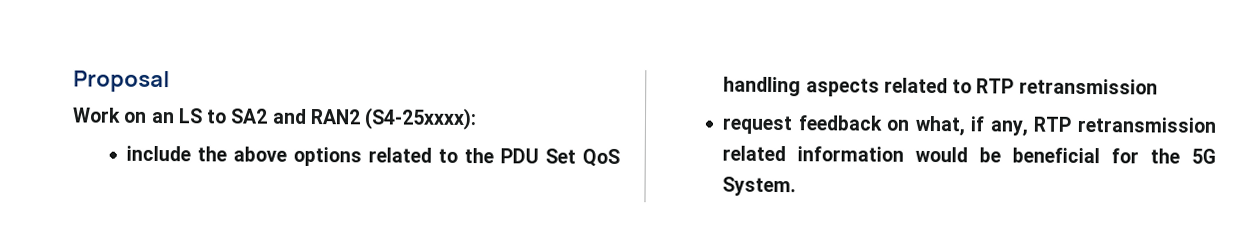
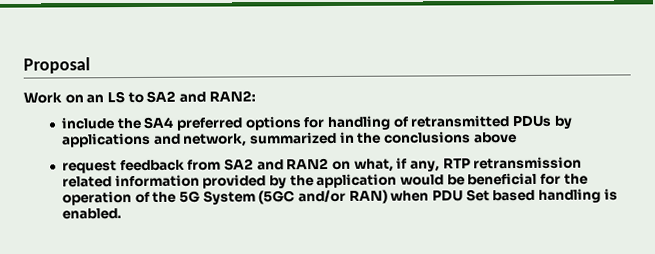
[309,107,478,131] RAN2 (S4-25xxxx): -> [208,90,256,102] RAN2:
[233,146,620,167] [723,76,1158,97] [722,115,883,135] above options related to the PDU Set QoS handling aspects related to RTP retransmission // request feedback -> [143,115,573,131] [62,131,517,148] [62,157,330,174] SA4 preferred options for handling of retransmitted PDUs by applications and network, summarized in the conclusions above // request feedback from SA2 and RAN2
(905, 154) none -> [202,173,398,189] provided by the application
[1191,148,1216,164] [722,176,797,197] 5G System. -> [62,188,618,206] [62,208,123,220] operation of the 5G System (5GC and/or RAN) when PDU Set based handling is enabled.

